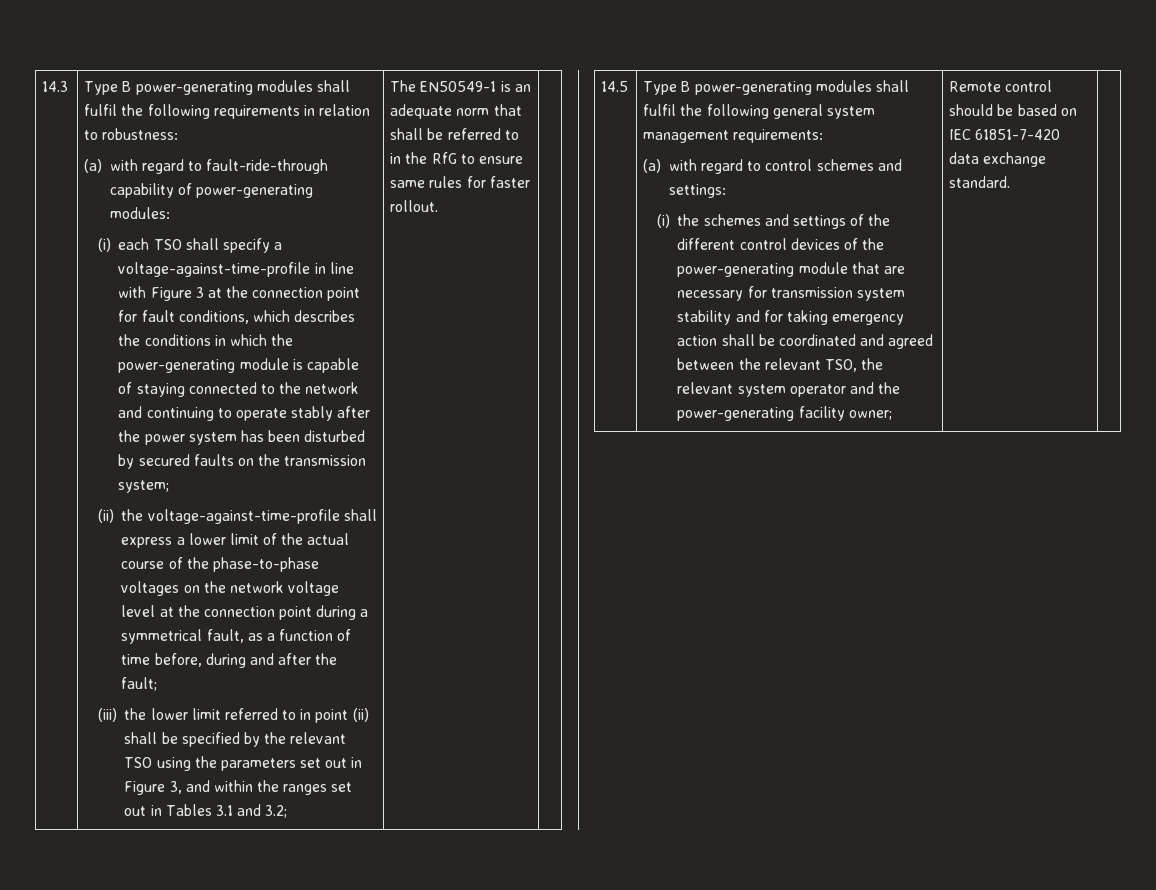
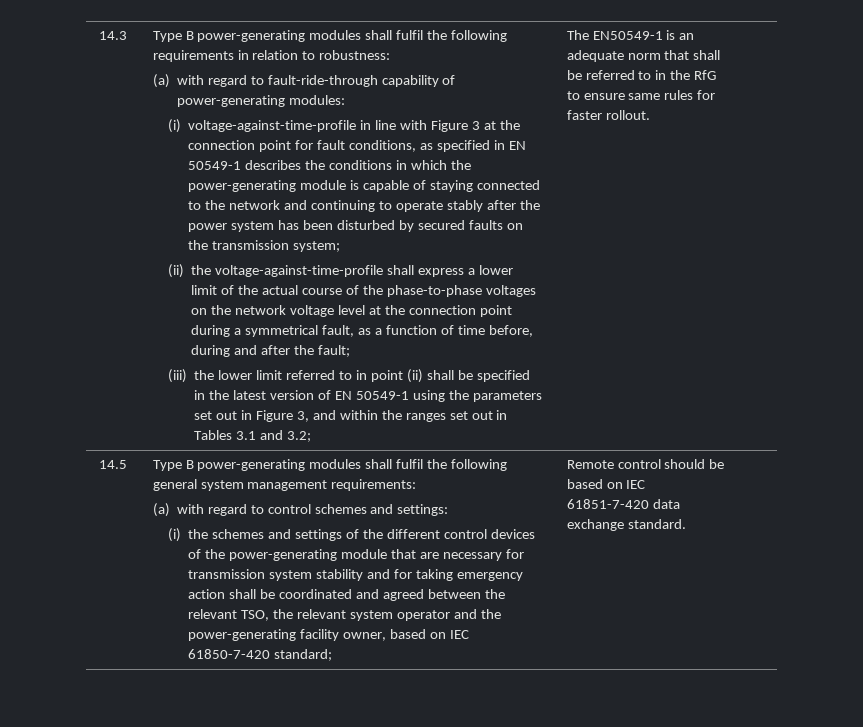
[118,238,283,253] each TSO shall specify a -> (182, 126) none
[252,310,290,322] which -> [419,140,526,152] [188,161,242,170] as specified in EN 50549-1
[243,732,347,747] [124,757,153,768] by the relevant TSO -> [194,390,409,400] in the latest version of EN 50549-1
[848,410,892,420] owner; -> [343,629,469,641] [188,649,333,661] owner, based on IEC 61850-7-420 standard;

